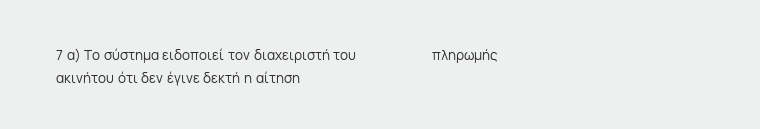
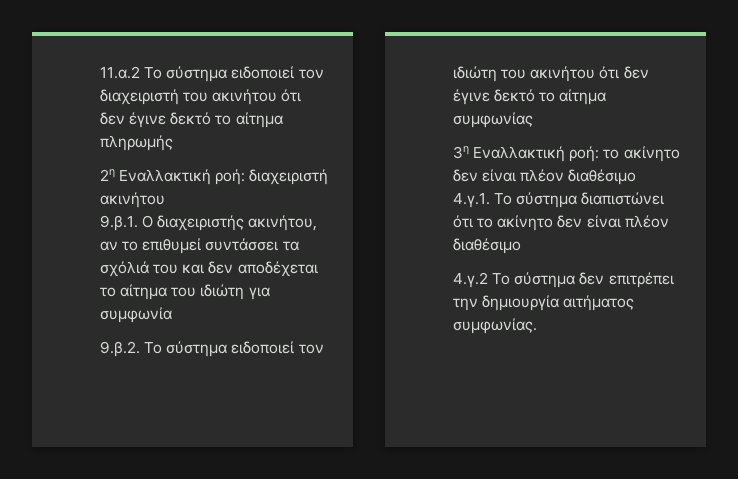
[55,48,81,63] 7 α) -> [99,66,140,79] 11.α.2
[203,71,300,83] [431,49,498,63] δεκτή η αίτηση πληρωμής -> [170,112,283,128] [99,135,173,151] [99,169,329,185] [99,192,165,208] [99,215,318,231] [99,238,299,254] [99,261,318,277] [99,284,270,300] [99,307,172,323] [99,341,324,357] [452,66,649,82] [452,89,607,105] [452,112,533,128] [452,146,680,162] [452,169,637,185] [452,192,665,208] [452,215,669,231] [452,238,521,254] [452,272,674,288] [452,295,635,311] [452,318,537,334] δεκτό το αίτημα πληρωμής // 2η Εναλλακτική ροή: διαχειριστή ακινήτου // 9.β.1. Ο διαχειριστής ακινήτου, αν το επιθυμεί συντάσσει τα σχόλιά του και δεν αποδέχεται το αίτημα του ιδιώτη για συμφωνία // 9.β.2. Το σύστημα ειδοποιεί τον ιδιώτη του ακινήτου ότι δεν έγινε δεκτό το αίτημα συμφωνίας // 3η Εναλλακτική ροή: το ακίνητο δεν είναι πλέον διαθέσιμο // 4.γ.1. Το σύστημα διαπιστώνει ότι το ακίνητο δεν είναι πλέον διαθέσιμο // 4.γ.2 Το σύστημα δεν επιτρέπει την δημιουργία αιτήματος συμφωνίας.

